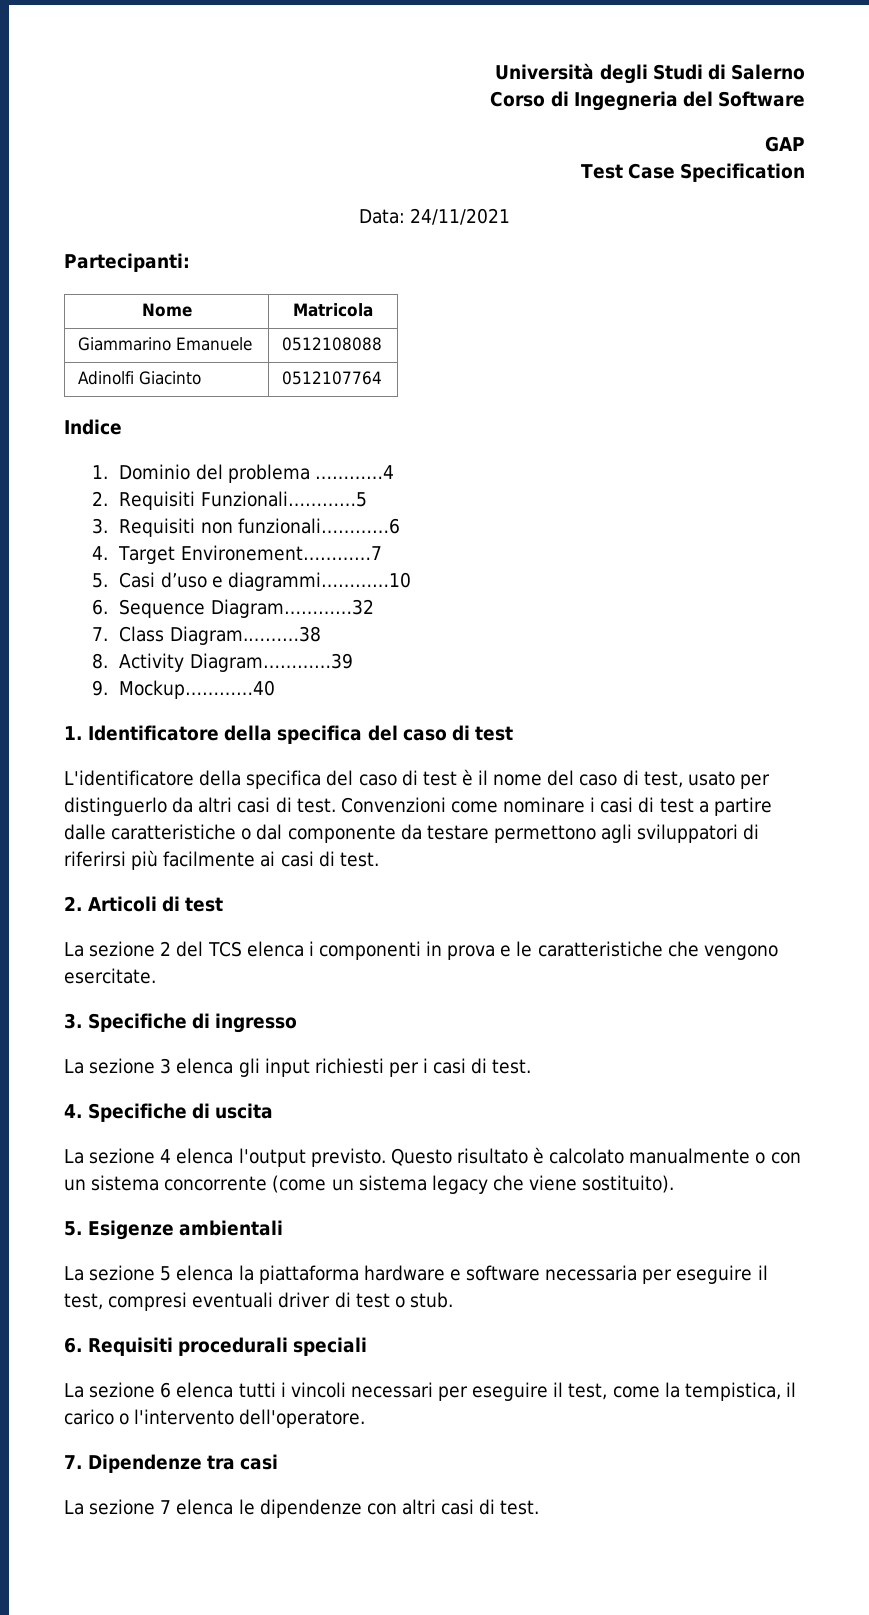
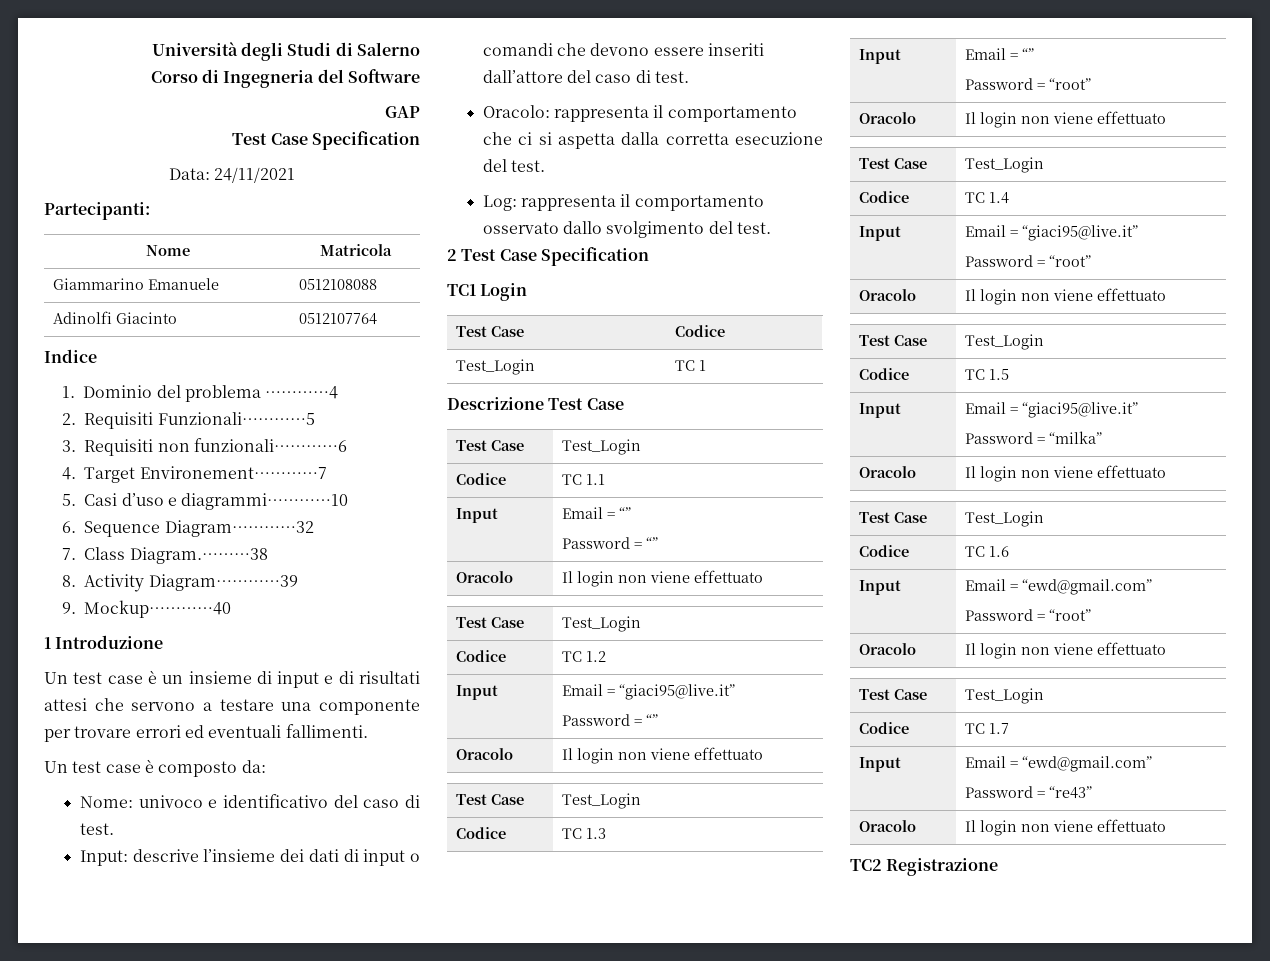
[64,725,513,744] [64,769,770,789] [64,797,772,816] [64,824,760,843] [64,850,379,870] [64,896,224,912] [64,941,778,960] [64,968,156,984] [64,1013,298,1033] [64,1058,532,1077] [64,1103,274,1122] [64,1147,801,1167] [64,1175,675,1194] [64,1220,284,1240] [64,1265,768,1284] [64,1292,453,1311] [64,1337,368,1356] [64,1382,796,1401] [64,1409,366,1428] [64,1454,279,1473] [64,1499,540,1518] 1. Identificatore della specifica del caso di test // L'identificatore della specifica del caso di test è il nome del caso di test, usato per distinguerlo da altri casi di test. Convenzioni come nominare i casi di test a partire dalle caratteristiche o dal componente da testare permettono agli sviluppatori di riferirsi più facilmente ai casi di test. // 2. Articoli di test // La sezione 2 del TCS elenca i componenti in prova e le caratteristiche che vengono esercitate. // 3. Specifiche di ingresso // La sezione 3 elenca gli input richiesti per i casi di test. // 4. Specifiche di uscita // La sezione 4 elenca l'output previsto. Questo risultato è calcolato manualmente o con un sistema concorrente (come un sistema legacy che viene sostituito). // 5. Esigenze ambientali // La sezione 5 elenca la piattaforma hardware e software necessaria per eseguire il test, compresi eventuali driver di test o stub. // 6. Requisiti procedurali speciali // La sezione 6 elenca tutti i vincoli necessari per eseguire il test, come la tempistica, il carico o l'intervento dell'operatore. // 7. Dipendenze tra casi // La sezione 7 elenca le dipendenze con altri casi di test. -> [44,635,164,649] [44,670,421,688] [44,698,421,715] [44,724,368,742] [44,759,266,777] [79,794,420,808] [79,823,114,835] [79,849,420,866] [482,43,765,56] [482,70,690,83] [482,105,797,122] [482,132,823,149] [482,159,546,172] [482,194,764,211] [482,221,772,238] [447,247,649,266] [447,283,528,301] [456,326,525,337] [675,325,726,337] [456,359,536,375] [675,360,707,371] [447,397,624,410] [456,440,525,451] [562,439,642,455] [456,473,507,485] [562,474,606,485] [456,508,499,523] [562,507,632,519] [562,537,659,549] [456,571,514,583] [562,570,764,587] [456,617,525,628] [562,616,642,632] [456,650,507,662] [562,651,607,662] [456,685,499,700] [562,684,736,700] [562,714,659,726] [456,748,514,760] [562,747,764,764] [456,794,525,805] [562,793,642,809] [456,827,507,839] [562,828,607,839] [859,49,902,64] [965,48,1035,60] [965,78,1092,90] [859,112,917,124] [965,111,1167,128] [859,158,928,169] [965,157,1045,173] [859,191,910,203] [965,192,1010,204] [859,226,902,241] [965,225,1139,241] [965,255,1092,267] [859,289,917,301] [965,288,1167,305] [859,335,928,346] [965,334,1045,350] [859,368,910,380] [965,369,1010,380] [859,403,902,418] [965,402,1139,418] [965,431,1103,444] [859,466,917,478] [965,465,1167,482] [859,512,928,523] [965,511,1045,527] [859,545,910,557] [965,546,1010,557] [859,580,902,595] [965,579,1153,595] [965,609,1092,621] [859,643,917,655] [965,642,1167,659] [859,689,928,700] [965,688,1045,704] [859,722,910,734] [965,723,1010,734] [859,757,902,772] [965,756,1153,772] [965,786,1093,799] [859,820,917,832] [965,819,1167,836] [850,858,999,876] 1 Introduzione // Un test case è un insieme di input e di risultati attesi che servono a testare una componente per trovare errori ed eventuali fallimenti. // Un test case è composto da: // Nome: univoco e identificativo del caso di test. // Input: descrive l’insieme dei dati di input o comandi che devono essere inseriti dall’attore del caso di test. // Oracolo: rappresenta il comportamento che ci si aspetta dalla corretta esecuzione del test. // Log: rappresenta il comportamento osservato dallo svolgimento del test. // 2 Test Case Specification // TC1 Login // Test Case | Codice // Test_Login | TC 1 // Descrizione Test Case // Test Case | Test_Login // Codice | TC 1.1 // Input | Email = “” // Password = “” // Oracolo | Il login non viene effettuato // Test Case | Test_Login // Codice | TC 1.2 // Input | Email = “giaci95@live.it” // Password = “” // Oracolo | Il login non viene effettuato // Test Case | Test_Login // Codice | TC 1.3 // Input | Email = “” // Password = “root” // Oracolo | Il login non viene effettuato // Test Case | Test_Login // Codice | TC 1.4 // Input | Email = “giaci95@live.it” // Password = “root” // Oracolo | Il login non viene effettuato // Test Case | Test_Login // Codice | TC 1.5 // Input | Email = “giaci95@live.it” // Password = “milka” // Oracolo | Il login non viene effettuato // Test Case | Test_Login // Codice | TC 1.6 // Input | Email = “ewd@gmail.com” // Password = “root” // Oracolo | Il login non viene effettuato // Test Case | Test_Login // Codice | TC 1.7 // Input | Email = “ewd@gmail.com” // Password = “re43” // Oracolo | Il login non viene effettuato // TC2 Registrazione

